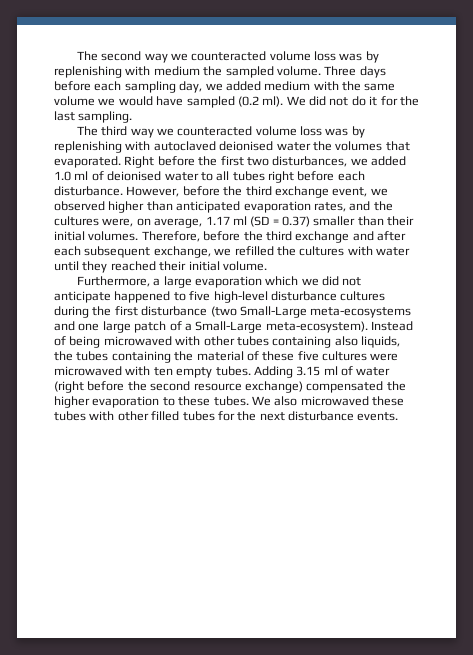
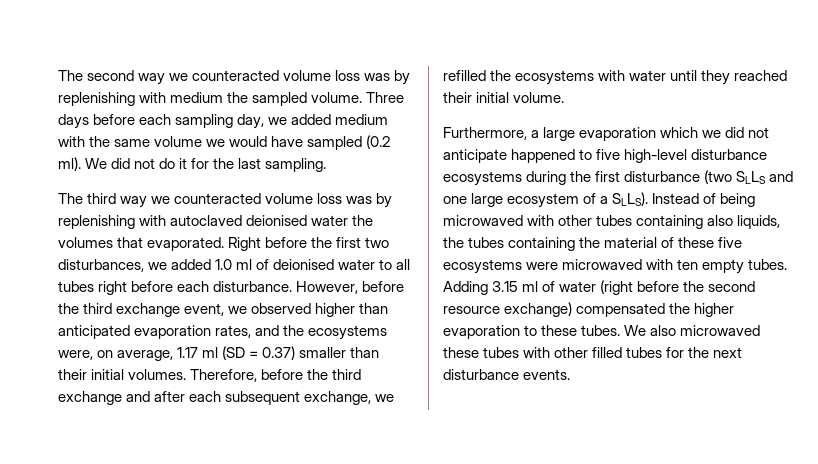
[54,216,99,226] cultures -> [308,325,388,340] ecosystems
[299,246,345,256] cultures -> [515,70,595,85] ecosystems
[340,291,386,301] cultures -> [443,171,522,186] ecosystems
[239,306,412,318] Small-Large meta-ecosystems -> [736,171,767,184] SLLS
[134,321,167,333] patch -> [507,193,580,208] ecosystem
[195,321,368,333] Small-Large meta-ecosystem). -> [612,192,649,206] SLLS).
[322,351,367,361] cultures -> [443,259,522,274] ecosystems

